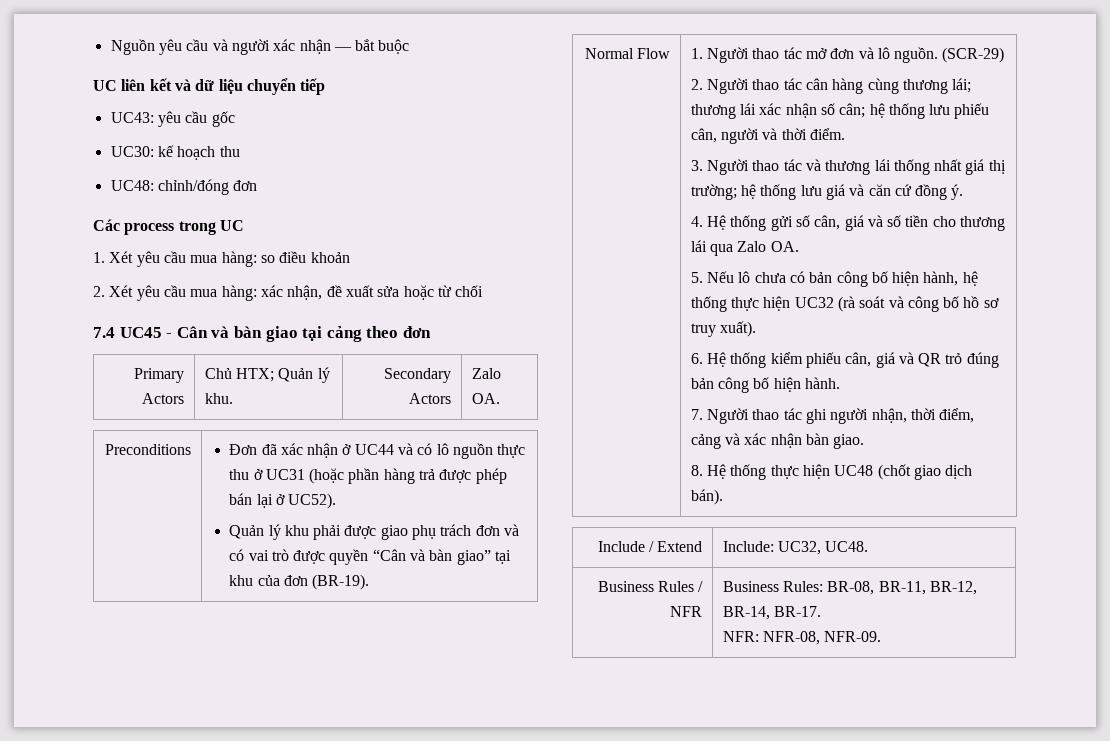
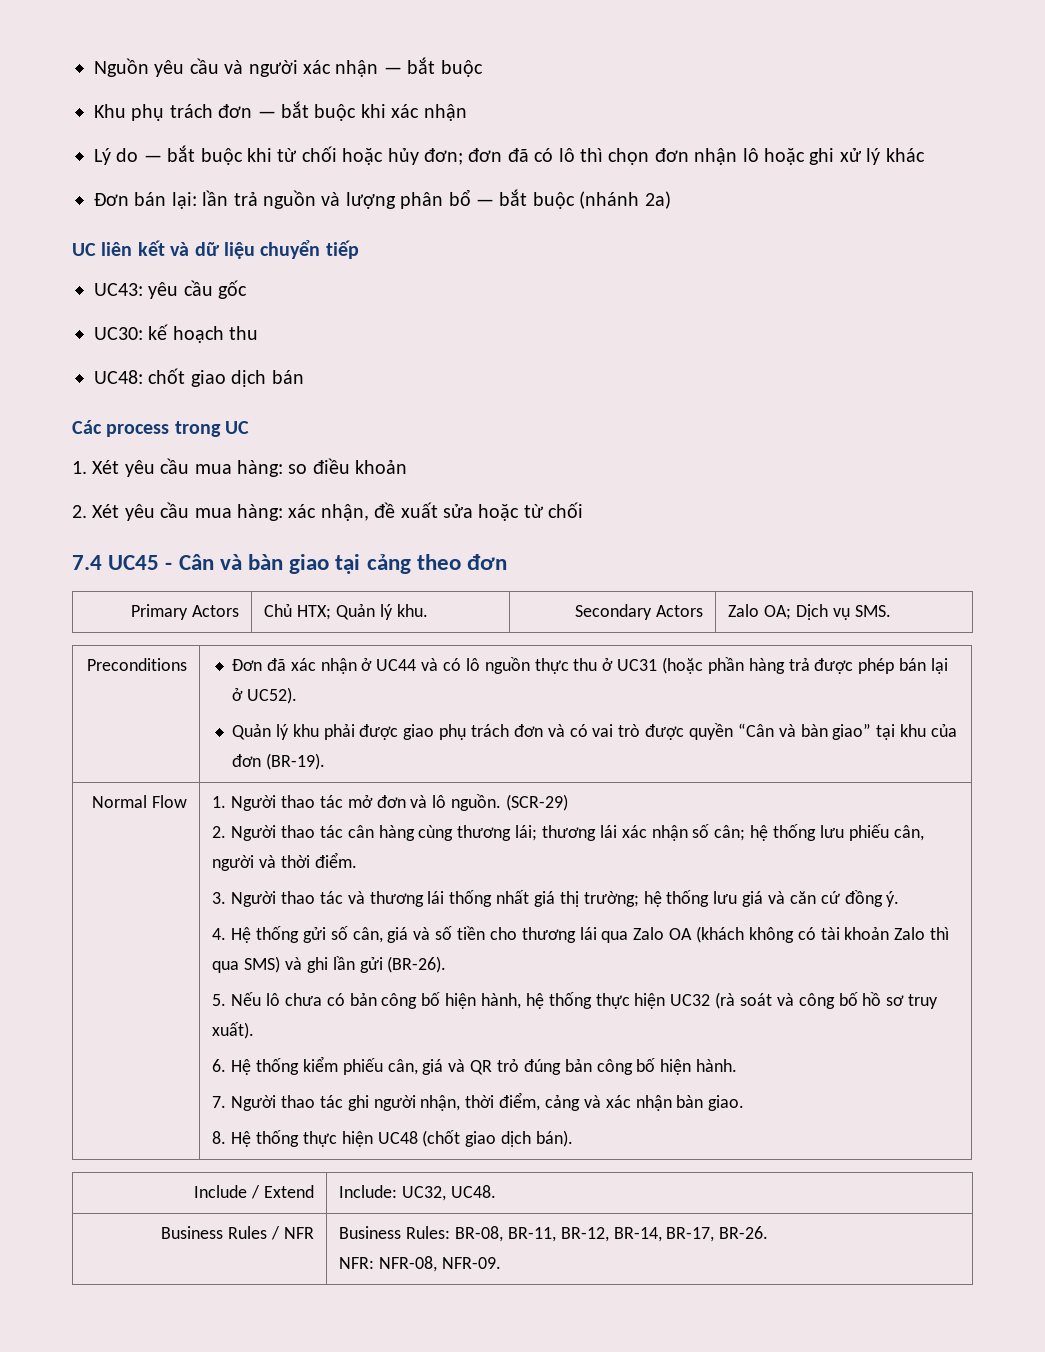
(410, 46) none -> [94,101,467,121] [94,145,925,165] [94,189,671,209] // Khu phụ trách đơn — bắt buộc khi xác nhận // Lý do — bắt buộc khi từ chối hoặc hủy đơn; đơn đã có lô thì chọn đơn nhận lô hoặc ghi xử lý khác // Đơn bán lại: lần trả nguồn và lượng phân bổ — bắt buộc (nhánh 2a)
[157,179,258,195] chỉnh/đóng đơn -> [148,368,304,387] chốt giao dịch bán
[471,393,500,404] OA. -> [764,604,891,620] OA; Dịch vụ SMS.
[770,241,799,252] OA. -> [669,926,950,943] [212,956,447,973] OA (khách không có tài khoản Zalo thì qua SMS) và ghi lần gửi (BR-26).
[773,606,821,617] BR-17. -> [666,1226,769,1242] BR-17, BR-26.

